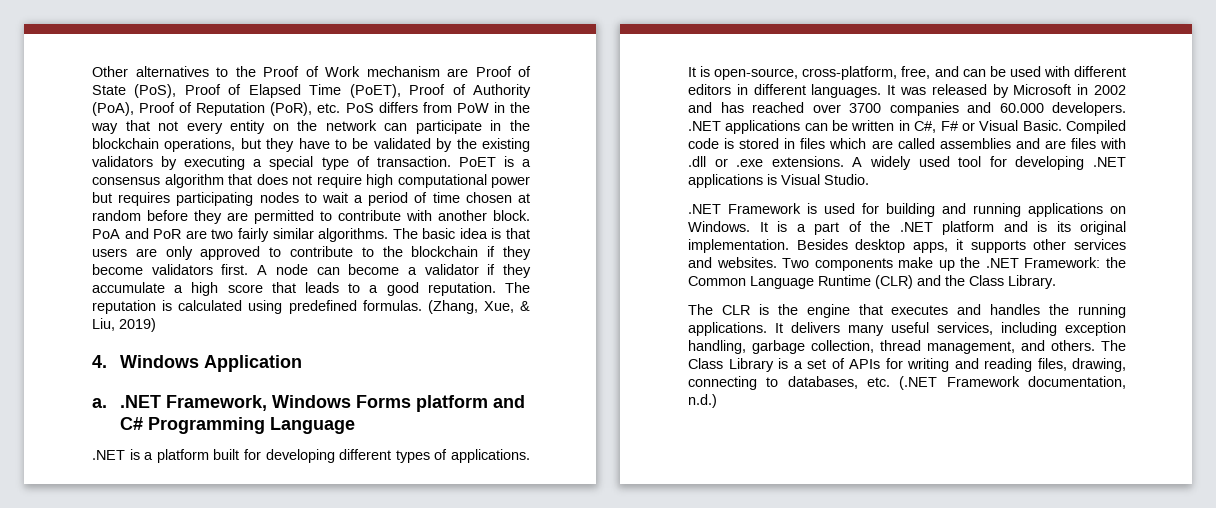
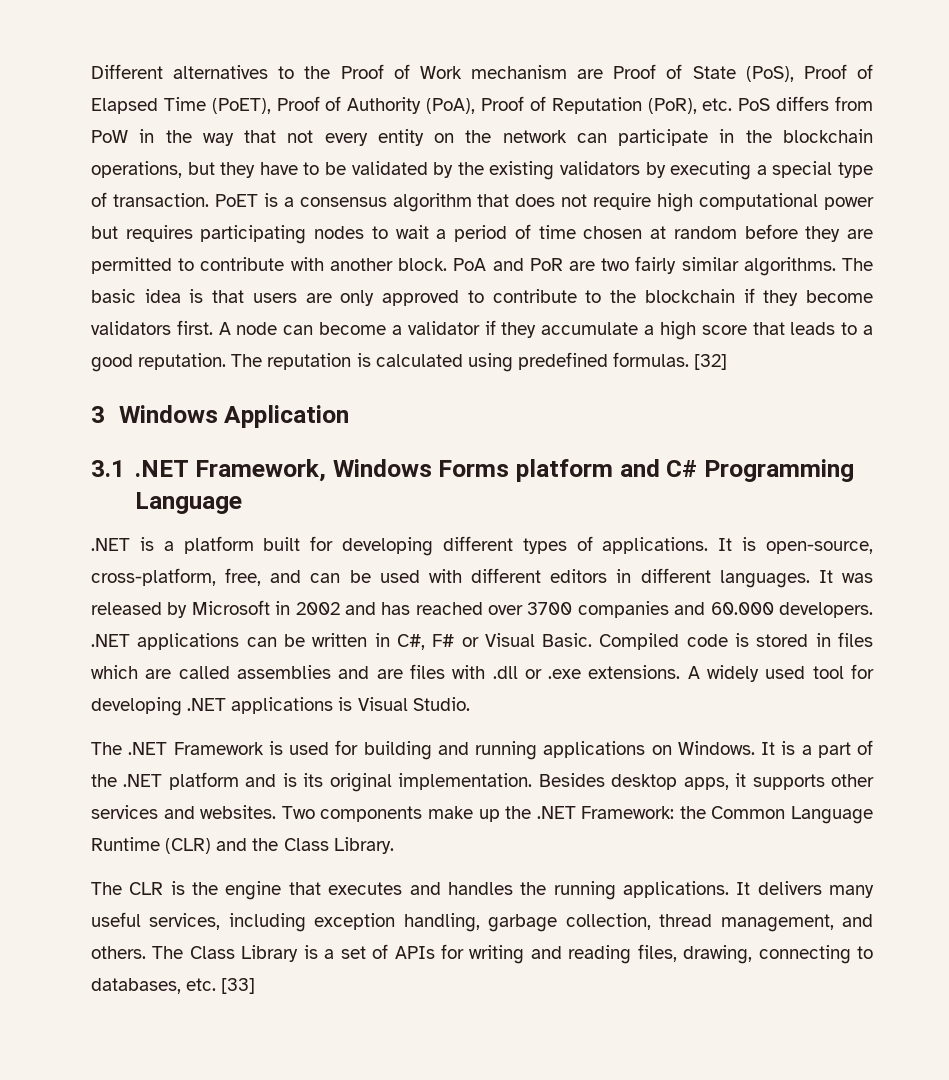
[92,66,128,77] Other -> [91,64,163,79] Different
[427,300,530,314] [92,318,156,332] [92,355,107,368] (Zhang, Xue, & Liu, 2019) // 4. -> [694,354,728,370] [91,406,105,423] [32] // 3
[92,398,107,408] a. -> [91,460,125,477] 3.1
(869, 179) none -> [91,742,122,755] The
[899,376,1126,390] [688,394,717,408] (.NET Framework documentation, n.d.) -> [221,978,256,994] [33]

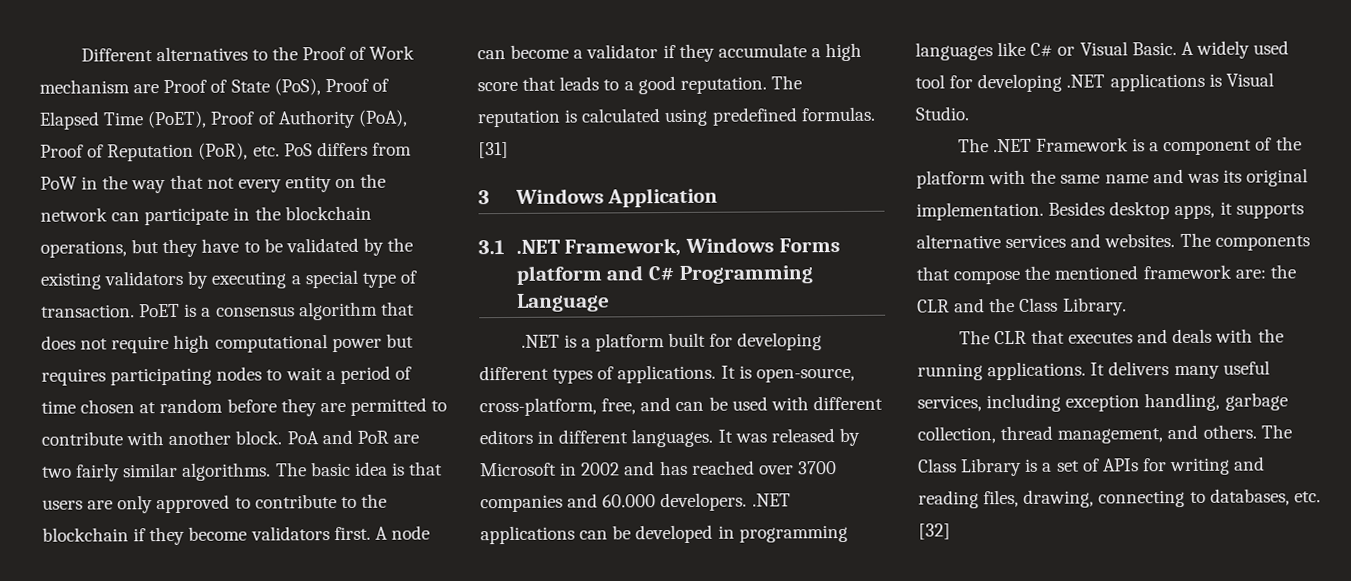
[694,354,728,370] [32] -> [478,141,509,159] [31]
[312,632,873,650] [91,664,681,679] written in C#, F# or Visual Basic. Compiled code is stored in files which are called assemblies and are files with .dll or .exe extensions. -> [635,524,848,544] [915,41,1177,61] developed in programming languages like C# or Visual Basic.
[289,740,873,760] [91,772,297,790] used for building and running applications on Windows. It is a part of the .NET platform and is -> [1149,136,1302,156] [916,168,1219,189] a component of the platform with the same name and was
[830,774,874,787] other -> [916,234,1001,249] alternative
[281,806,874,824] [91,837,212,854] Two components make up the .NET Framework: the Common Language Runtime (CLR) -> [1179,232,1310,251] [916,264,1296,285] [917,299,950,313] The components that compose the mentioned framework are: the CLR
[170,881,282,900] is the engine -> (1027, 337) none
[447,882,513,895] handles -> [1172,328,1254,344] deals with
[221,978,256,994] [33] -> [918,523,951,540] [32]

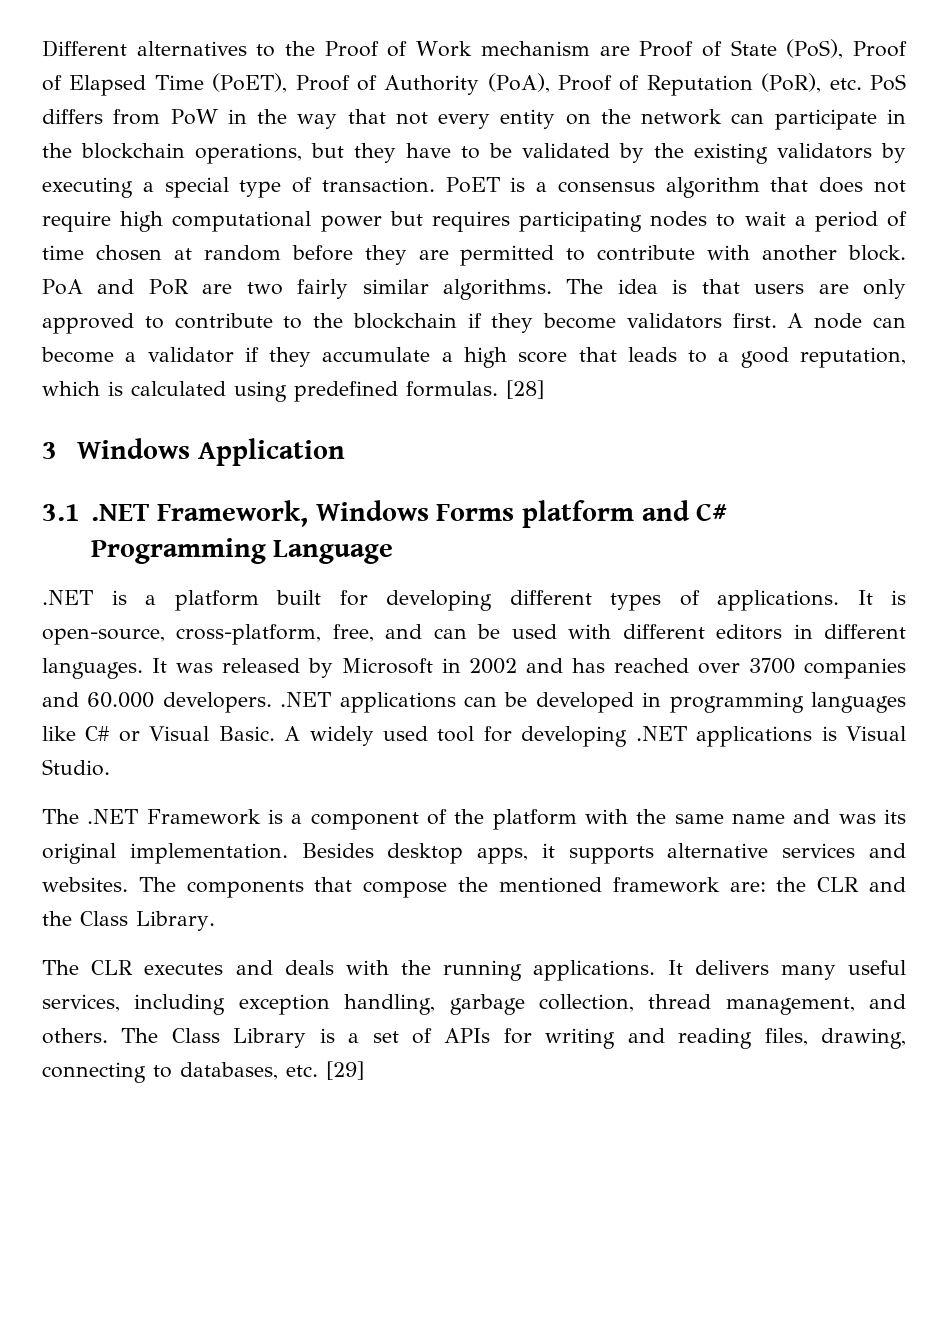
[310,461,351,477] basic -> (604, 286) none
[679,75,802,94] [477,109,561,128] reputation. The reputation -> [800,347,907,368] [42,381,100,396] reputation, which
[478,141,509,159] [31] -> [506,380,544,399] [28]
[1030,329,1065,344] that -> (134, 967) none
[918,523,951,540] [32] -> [326,1061,364,1080] [29]

